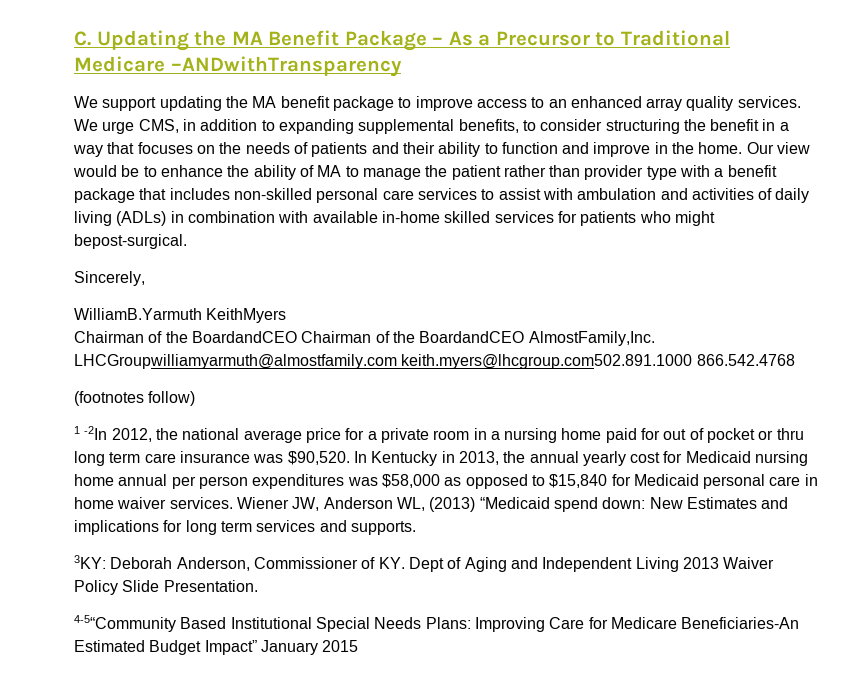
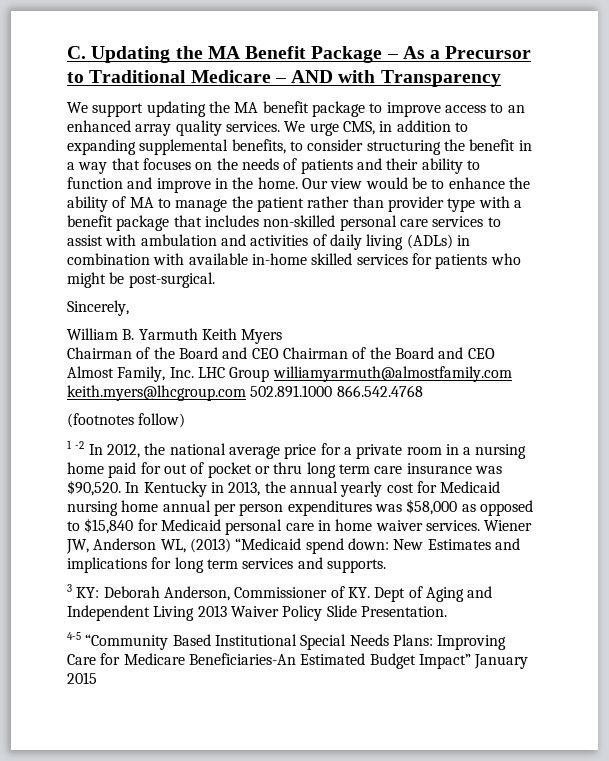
[170,56,402,77] –ANDwithTransparency -> [274,70,501,87] – AND with Transparency
[74,234,187,249] bepost-surgical. -> [109,272,215,288] be post-surgical.
[74,308,287,323] [74,331,655,346] [74,354,693,369] WilliamB.Yarmuth KeithMyers // Chairman of the BoardandCEO Chairman of the BoardandCEO AlmostFamily,Inc. LHCGroupwilliamyarmuth@almostfamily.com keith.myers@lhcgroup.com502.891.1000 -> [67,328,283,344] [67,347,495,359] [67,366,512,382] [67,385,333,401] William B. Yarmuth Keith Myers // Chairman of the Board and CEO Chairman of the Board and CEO Almost Family, Inc. LHC Group williamyarmuth@almostfamily.com keith.myers@lhcgroup.com 502.891.1000
[84,426,108,440] -2In -> [75,441,103,455] -2 In
[74,555,106,569] 3KY: -> [67,584,100,598] 3 KY:
[74,615,176,632] 4-5“Community -> [67,632,169,650] 4-5 “Community

